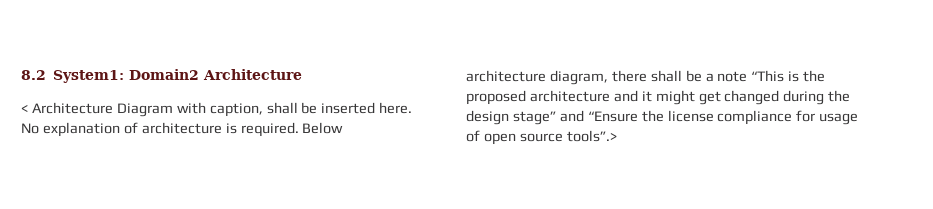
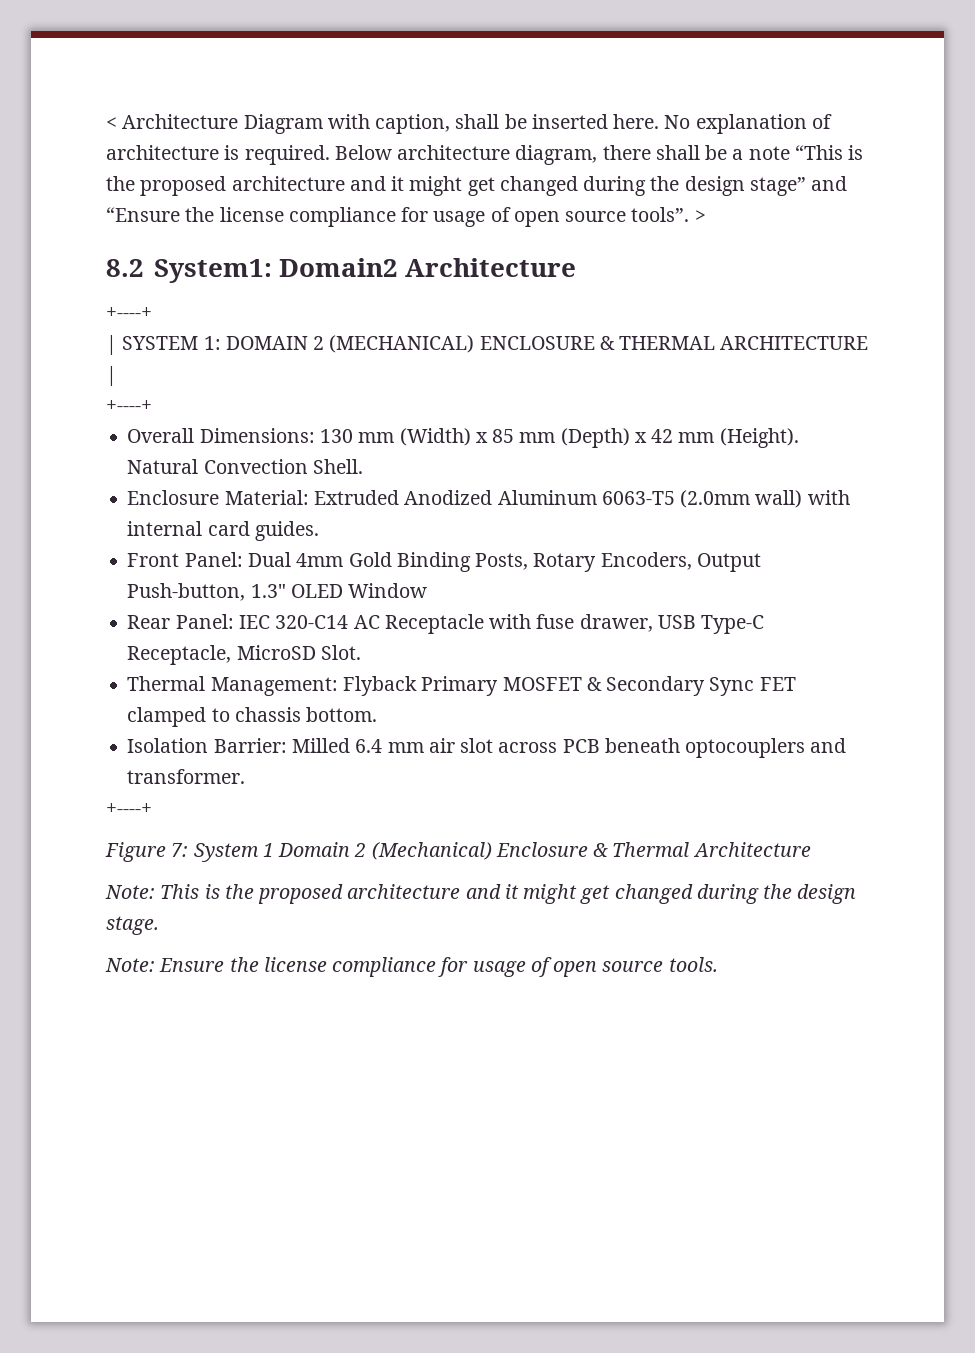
[21,69,303,83] 8.2 System1: Domain2 Architecture // -> (106, 123) none
[566,130,617,142] tools”.> -> [631,207,706,222] [106,258,576,283] [106,307,152,319] [106,335,869,355] [106,366,117,386] [106,400,152,412] [127,428,799,448] [127,459,363,474] [127,490,850,508] [127,521,319,541] [127,552,761,572] [127,583,428,601] [127,614,765,634] [127,645,361,665] [127,676,796,696] [127,707,378,727] [127,738,847,758] [127,769,246,784] [106,803,152,815] [105,842,811,862] [105,884,857,904] [106,916,159,935] [105,957,718,977] tools”. > // 8.2 System1: Domain2 Architecture // +----+ // | SYSTEM 1: DOMAIN 2 (MECHANICAL) ENCLOSURE & THERMAL ARCHITECTURE | // +----+ // Overall Dimensions: 130 mm (Width) x 85 mm (Depth) x 42 mm (Height). Natural Convection Shell. // Enclosure Material: Extruded Anodized Aluminum 6063-T5 (2.0mm wall) with internal card guides. // Front Panel: Dual 4mm Gold Binding Posts, Rotary Encoders, Output Push-button, 1.3" OLED Window // Rear Panel: IEC 320-C14 AC Receptacle with fuse drawer, USB Type-C Receptacle, MicroSD Slot. // Thermal Management: Flyback Primary MOSFET & Secondary Sync FET clamped to chassis bottom. // Isolation Barrier: Milled 6.4 mm air slot across PCB beneath optocouplers and transformer. // +----+ // Figure 7: System 1 Domain 2 (Mechanical) Enclosure & Thermal Architecture // Note: This is the proposed architecture and it might get changed during the design stage. // Note: Ensure the license compliance for usage of open source tools.

